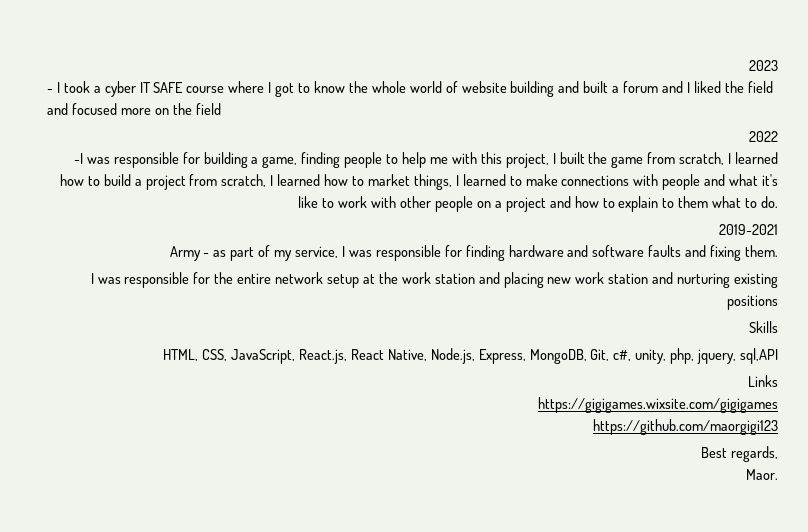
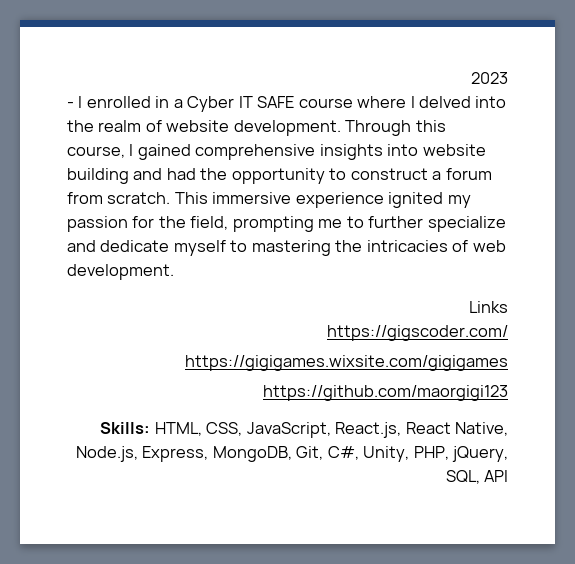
[63,81,136,97] took a cyber -> [86,96,235,112] enrolled in a Cyber
[275,81,773,97] [47,103,221,115] [749,131,778,142] [73,152,778,168] [59,174,778,190] [298,196,778,212] [719,224,778,235] [169,245,778,261] [90,272,778,288] [727,295,778,310] [749,321,778,333] got to know the whole world of website building and built a forum and I liked the field and focused more on the field // 2022 // -I was responsible for building a game, finding people to help me with this project, I built the game from scratch, I learned how to build a project from scratch, I learned how to market things, I learned to make connections with people and what it's like to work with other people on a project and how to explain to them what to do. // 2019-2021 // Army - as part of my service, I was responsible for finding hardware and software faults and fixing them. // I was responsible for the entire network setup at the work station and placing new work station and nurturing existing positions // Skills // -> [419,96,507,108] [67,120,446,136] [67,144,486,160] [67,168,492,184] [67,192,471,208] [67,216,506,232] [67,240,506,256] [67,264,174,280] [469,301,508,313] [327,325,508,341] [185,355,508,371] [263,385,508,401] [100,422,151,434] delved into the realm of website development. Through this course, I gained comprehensive insights into website building and had the opportunity to construct a forum from scratch. This immersive experience ignited my passion for the field, prompting me to further specialize and dedicate myself to mastering the intricacies of web development. // Links // https://gigscoder.com/ // https://gigigames.wixsite.com/gigigames // https://github.com/maorgigi123 // Skills:
[613,348,778,364] [748,375,778,387] [538,397,779,413] [593,419,779,435] [701,446,778,462] [746,469,778,480] c#, unity, php, jquery, sql,API // Links // https://gigigames.wixsite.com/gigigames // https://github.com/maorgigi123 // Best regards, // Maor. -> [327,446,508,462] [445,470,508,484] C#, Unity, PHP, jQuery, SQL, API

